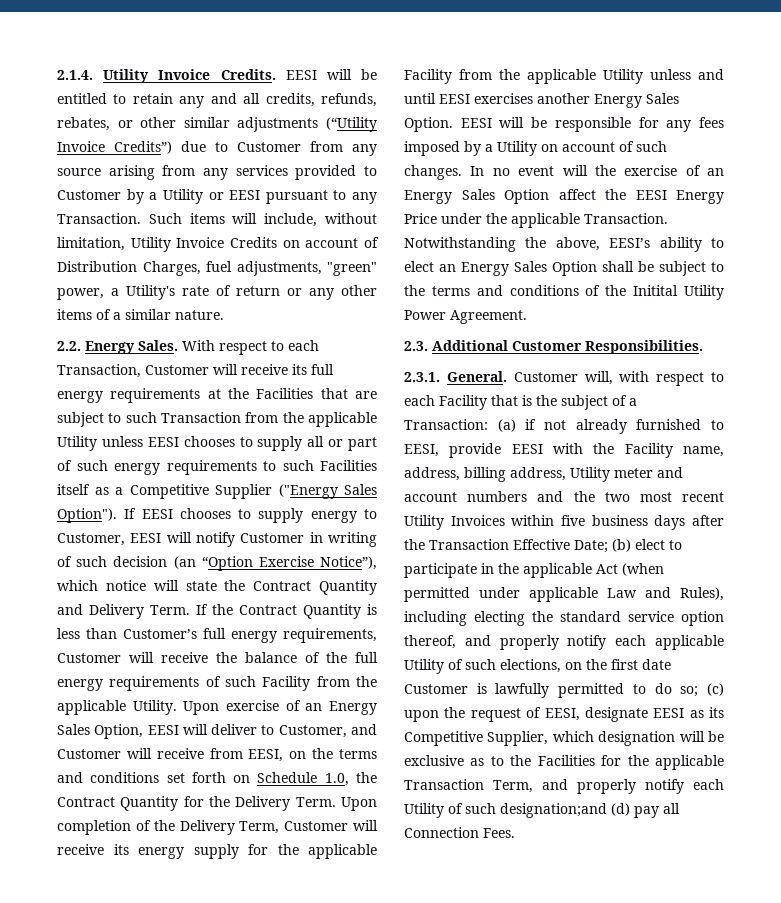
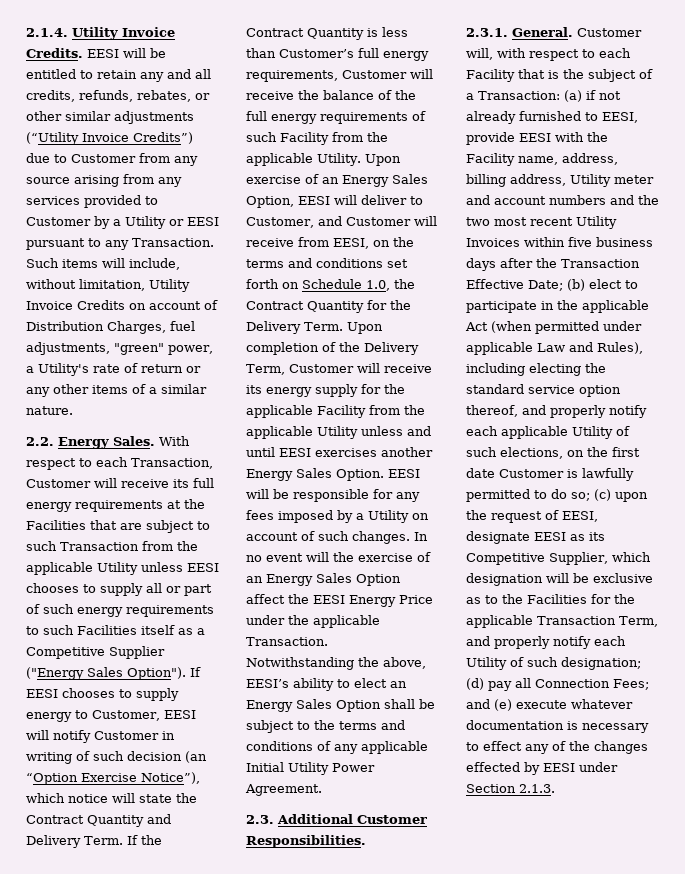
[605,285,679,296] the Initital -> [334,741,428,754] [246,762,284,772] any applicable Initial
[500,803,607,818] designation;and -> [561,657,641,670] designation;
[483,828,515,838] Fees. -> [613,679,649,690] [466,699,633,711] [466,720,649,733] [466,741,648,754] [466,762,618,775] [466,784,555,793] Fees; and (e) execute whatever documentation is necessary to effect any of the changes effected by EESI under Section 2.1.3.

